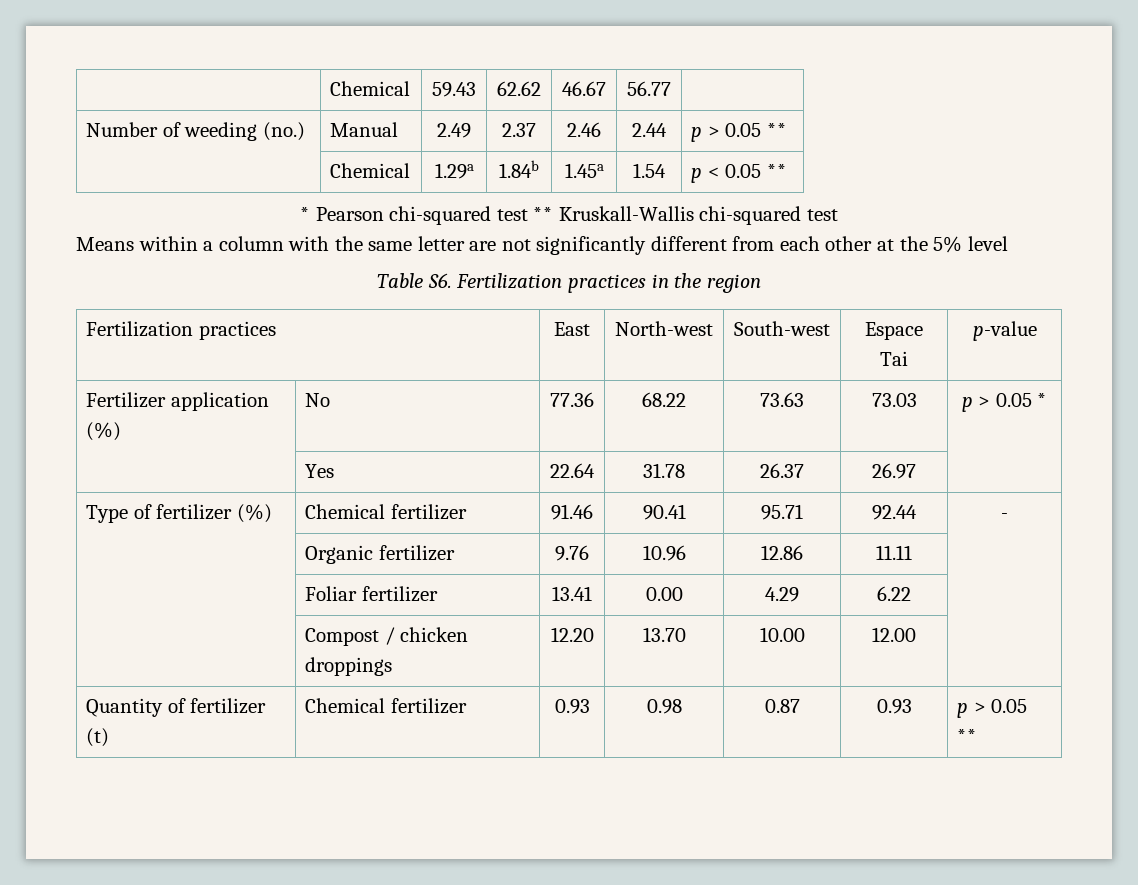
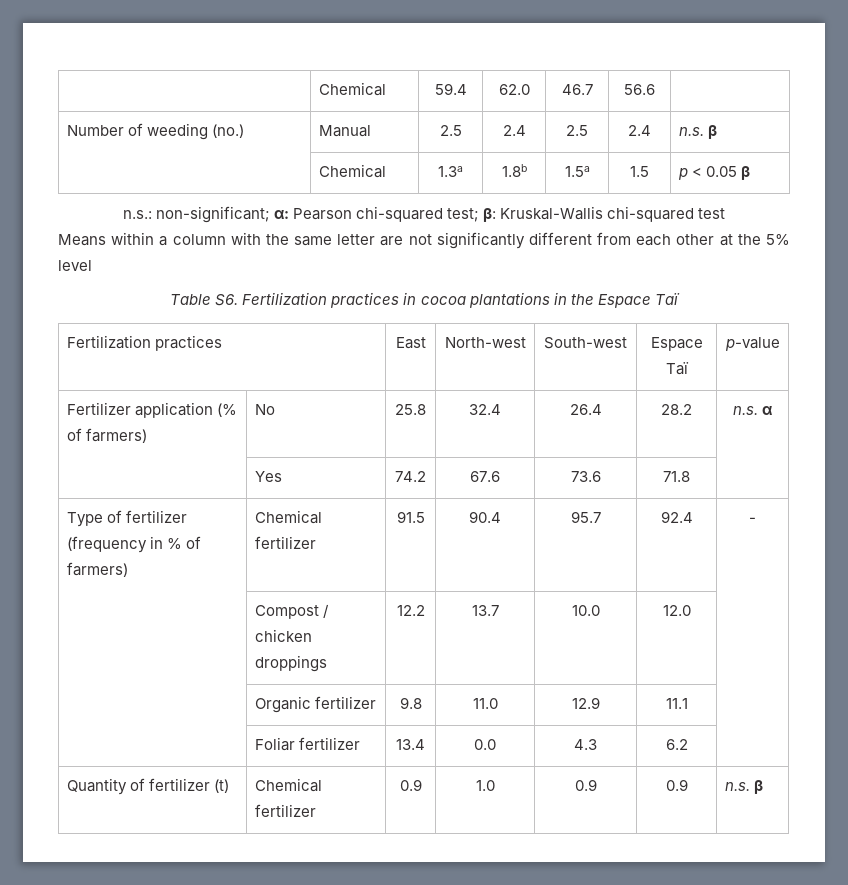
[329,81,410,96] [432,82,476,97] [497,81,541,96] [562,81,606,96] [627,81,671,96] | Chemical | 59.43 | 62.62 | 46.67 | 56.77 -> [318,82,386,96] [434,83,467,95] [498,84,530,95] [561,84,593,95] [624,84,655,95] | Chemical | 59.4 | 62.0 | 46.7 | 56.6
[437,123,471,138] [502,123,536,137] [567,122,601,137] [632,123,667,137] [690,123,787,142] [329,163,410,178] [434,163,474,179] [499,160,539,178] [564,163,604,178] [633,163,666,178] [690,164,787,183] [300,206,694,225] 2.49 | 2.37 | 2.46 | 2.44 | p > 0.05 ** // | Chemical | 1.29a | 1.84b | 1.45a | 1.54 | p < 0.05 ** // * Pearson chi-squared test ** Kruskall-Wallis -> [439,125,462,136] [502,125,526,136] [566,125,588,136] [628,125,651,136] [678,125,717,139] [318,164,386,178] [438,166,463,177] [501,164,527,177] [564,166,590,177] [630,166,649,177] [677,166,750,180] [122,206,604,223] 2.5 | 2.4 | 2.5 | 2.4 | n.s. β // | Chemical | 1.3a | 1.8b | 1.5a | 1.5 | p < 0.05 β // n.s.: non-significant; α: Pearson chi-squared test; β: Kruskal-Wallis
[674,273,761,293] the region -> [420,292,680,308] cocoa plantations in the Espace Taï
[880,351,908,366] Tai -> [665,362,689,375] Taï
[85,422,121,441] [304,393,330,407] [550,392,594,407] [642,392,686,407] [760,392,804,407] [871,393,917,407] [961,393,1048,412] [304,464,334,478] [550,463,595,478] [643,463,685,478] [760,463,804,478] [872,463,916,479] [85,504,272,523] [304,504,467,520] [551,504,593,520] [642,504,686,520] [761,504,803,520] [872,505,917,520] [1001,513,1008,519] [304,545,455,564] [555,545,589,561] [642,545,686,561] [761,545,803,560] [876,545,912,560] [304,586,438,602] [552,586,592,601] [645,587,683,601] [765,587,799,602] [877,586,911,601] [304,627,469,646] [304,657,392,676] [550,627,594,642] [642,627,686,642] [759,627,805,642] [872,627,916,642] (%) | No | 77.36 | 68.22 | 73.63 | 73.03 | p > 0.05 * // | Yes | 22.64 | 31.78 | 26.37 | 26.97 | // Type of fertilizer (%) | Chemical fertilizer | 91.46 | 90.41 | 95.71 | 92.44 | - // | Organic fertilizer | 9.76 | 10.96 | 12.86 | 11.11 | // | Foliar fertilizer | 13.41 | 0.00 | 4.29 | 6.22 | // | Compost / chicken droppings | 12.20 | 13.70 | 10.00 | 12.00 -> [216,403,237,417] [66,428,147,443] [254,404,275,415] [395,404,426,415] [469,404,501,415] [569,404,602,415] [661,404,692,415] [732,406,773,415] [254,471,282,482] [395,471,426,482] [470,471,500,482] [570,471,601,482] [663,471,690,482] [66,510,187,527] [66,536,201,553] [66,562,128,577] [254,510,322,524] [254,536,316,549] [396,511,425,523] [469,511,501,523] [570,511,601,523] [660,511,693,523] [749,517,756,523] [254,604,329,619] [254,629,312,642] [254,655,327,672] [396,605,425,616] [471,605,499,616] [571,605,600,616] [662,605,691,616] [254,696,376,713] [399,697,422,709] [472,698,498,709] [571,697,600,709] [665,698,688,709] [254,737,360,751] [396,739,425,750] [474,739,496,750] [574,739,597,750] [665,739,688,750] (% of farmers) | No | 25.8 | 32.4 | 26.4 | 28.2 | n.s. α // | Yes | 74.2 | 67.6 | 73.6 | 71.8 | // Type of fertilizer (frequency in % of farmers) | Chemical fertilizer | 91.5 | 90.4 | 95.7 | 92.4 | - // | Compost / chicken droppings | 12.2 | 13.7 | 10.0 | 12.0 | // | Organic fertilizer | 9.8 | 11.0 | 12.9 | 11.1 | // | Foliar fertilizer | 13.4 | 0.0 | 4.3 | 6.2
[554,699,590,714] [646,699,682,714] [764,699,800,713] [876,699,912,714] [956,699,1028,718] [956,729,977,743] 0.93 | 0.98 | 0.87 | 0.93 | p > 0.05 ** -> [399,779,422,791] [475,780,495,791] [574,779,597,791] [665,779,688,791] [724,780,763,794] 0.9 | 1.0 | 0.9 | 0.9 | n.s. β

